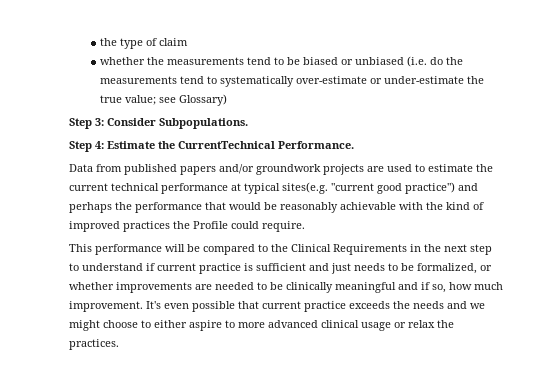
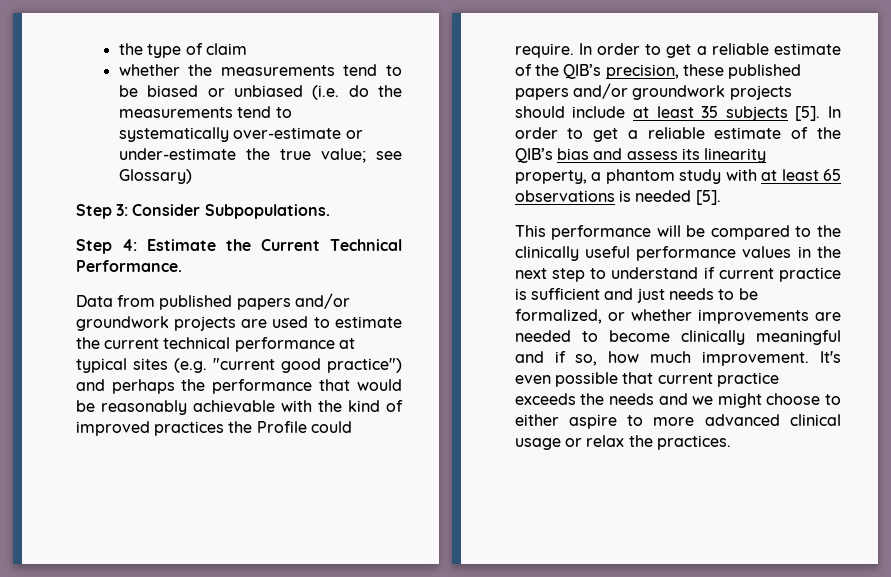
[177,141,275,149] CurrentTechnical -> [260,239,402,251] Current Technical
[281,182,328,194] sites(e.g. -> [132,358,207,373] sites (e.g.
(305, 226) none -> [578,43,841,58] [514,64,802,79] [514,83,792,100] [514,106,841,121] [514,127,841,142] [514,148,767,163] [514,169,841,184] [514,190,721,205] In order to get a reliable estimate of the QIB’s precision, these published papers and/or groundwork projects should include at least 35 subjects [5]. In order to get a reliable estimate of the QIB’s bias and assess its linearity property, a phantom study with at least 65 observations is needed [5].
[290,244,407,255] Clinical Requirements -> [514,246,792,261] clinically useful performance values
[269,282,283,290] be -> [608,330,670,342] become

